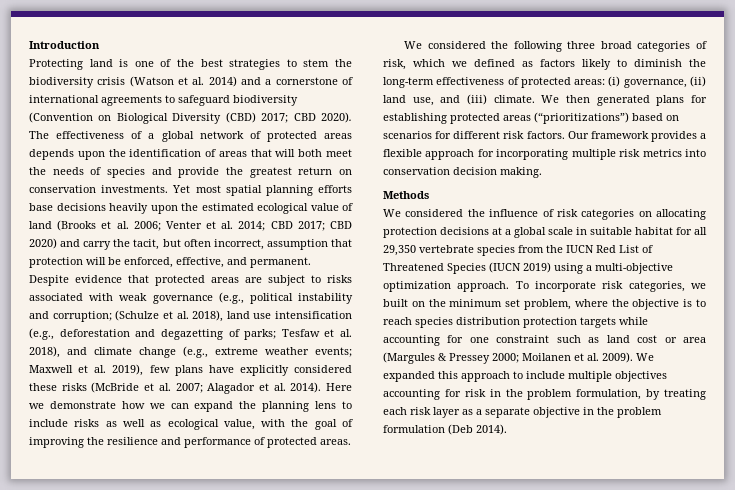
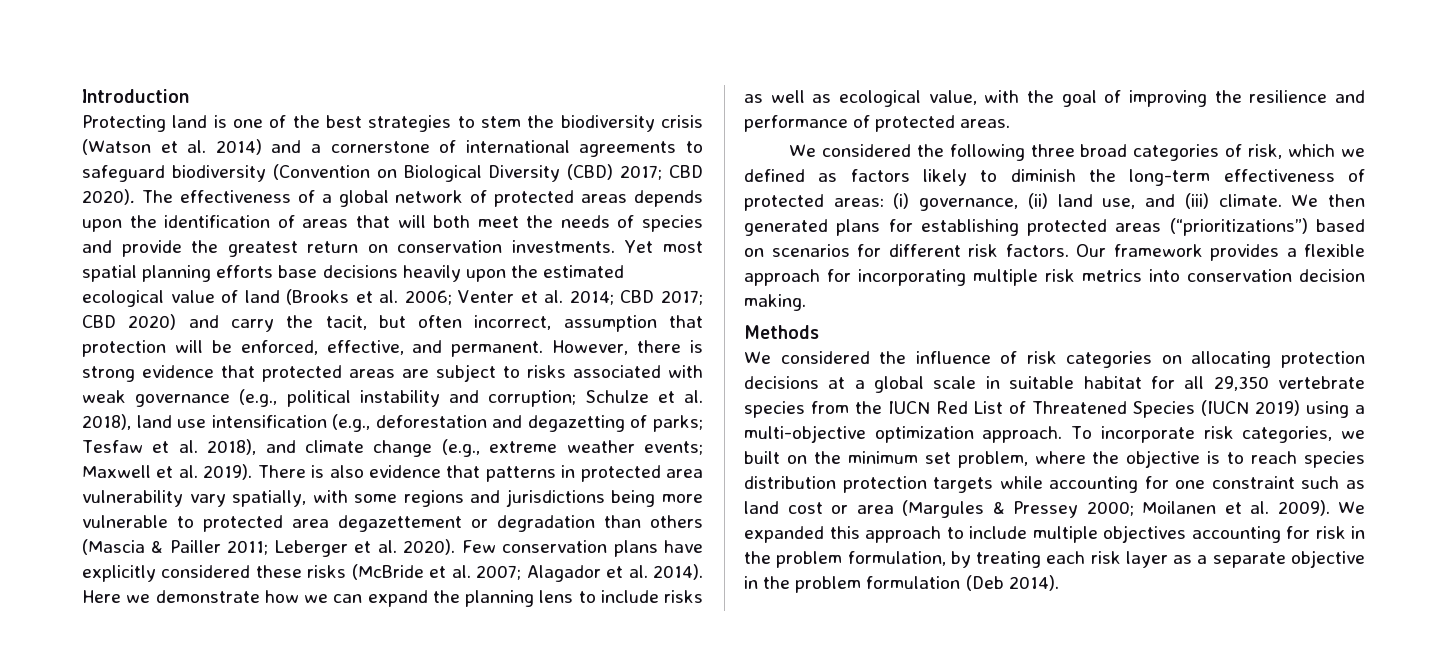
[29,275,69,286] Despite -> [552,340,704,355] [82,366,135,382] However, there is strong
[115,310,160,321] (Schulze -> [585,390,649,403] Schulze
[112,364,170,376] 2019), few -> [203,464,703,482] [82,489,703,507] [82,515,703,532] [82,539,608,557] 2019). There is also evidence that patterns in protected area vulnerability vary spatially, with some regions and jurisdictions being more vulnerable to protected area degazettement or degradation than others (Mascia & Pailler 2011; Leberger et al. 2020). Few conservation

